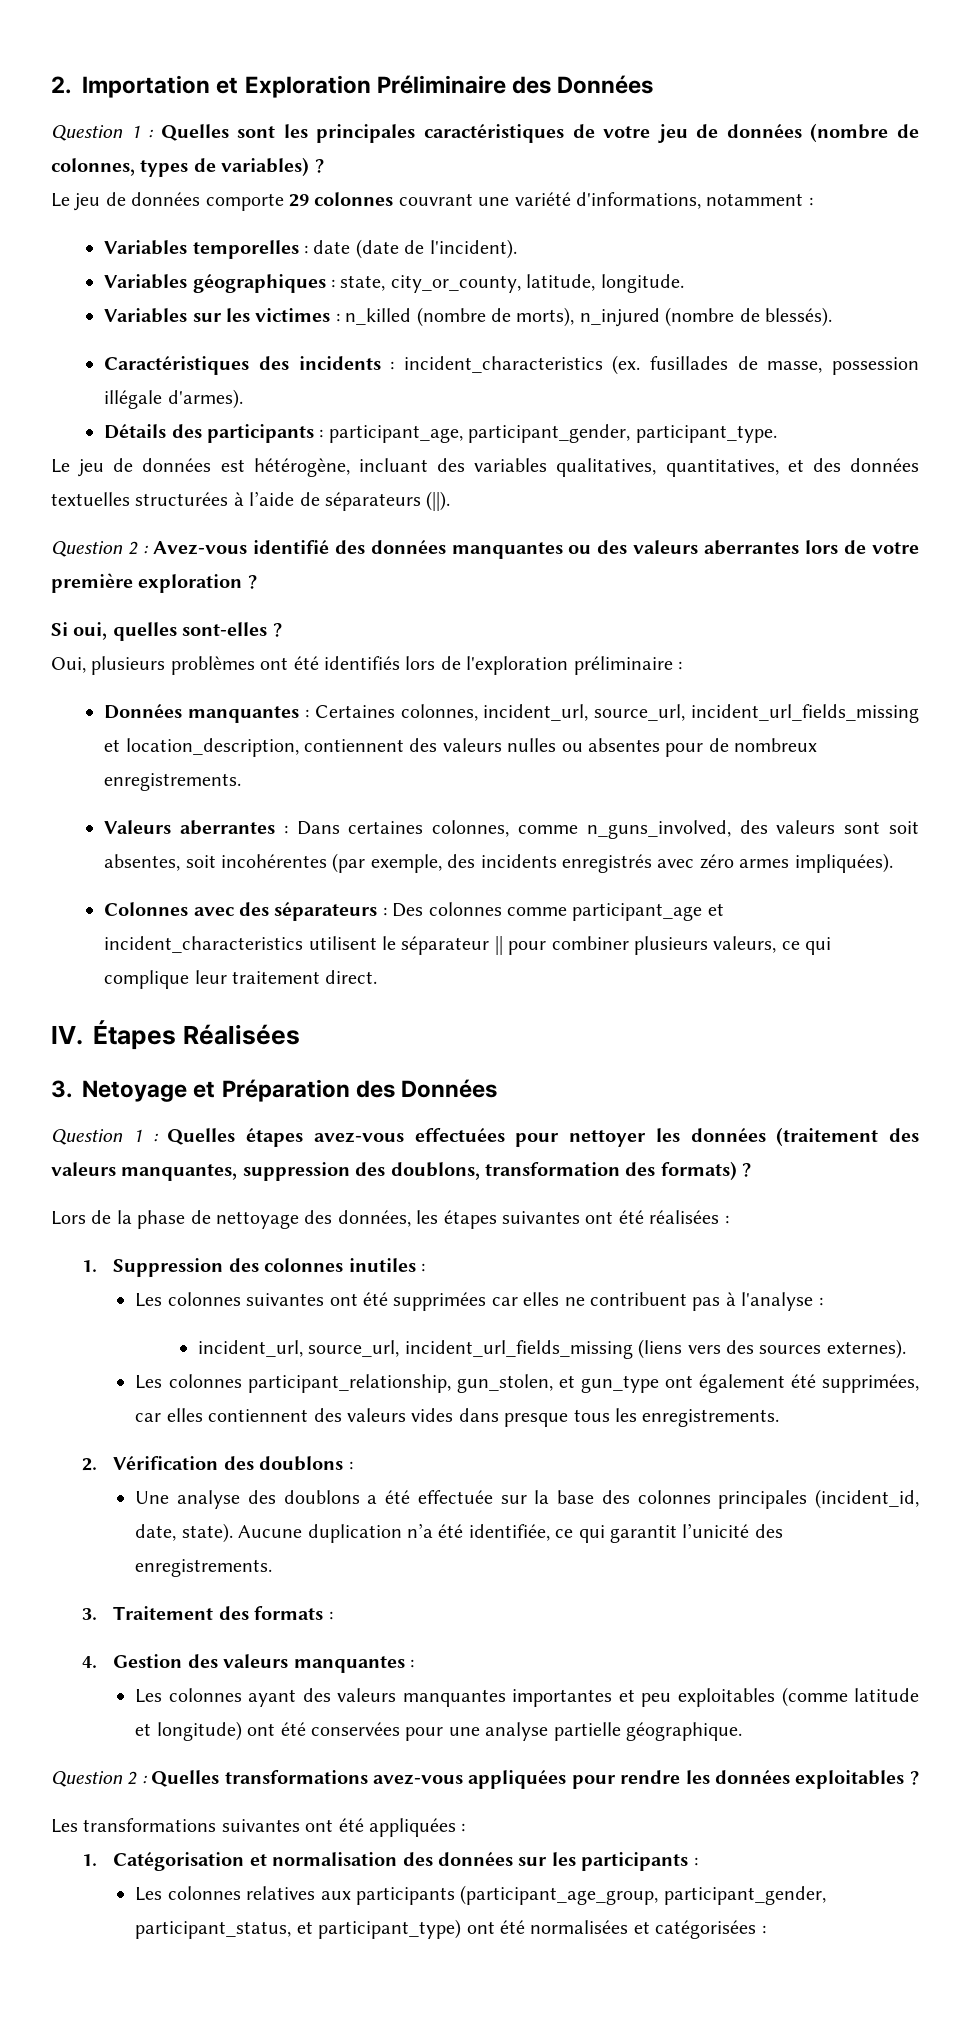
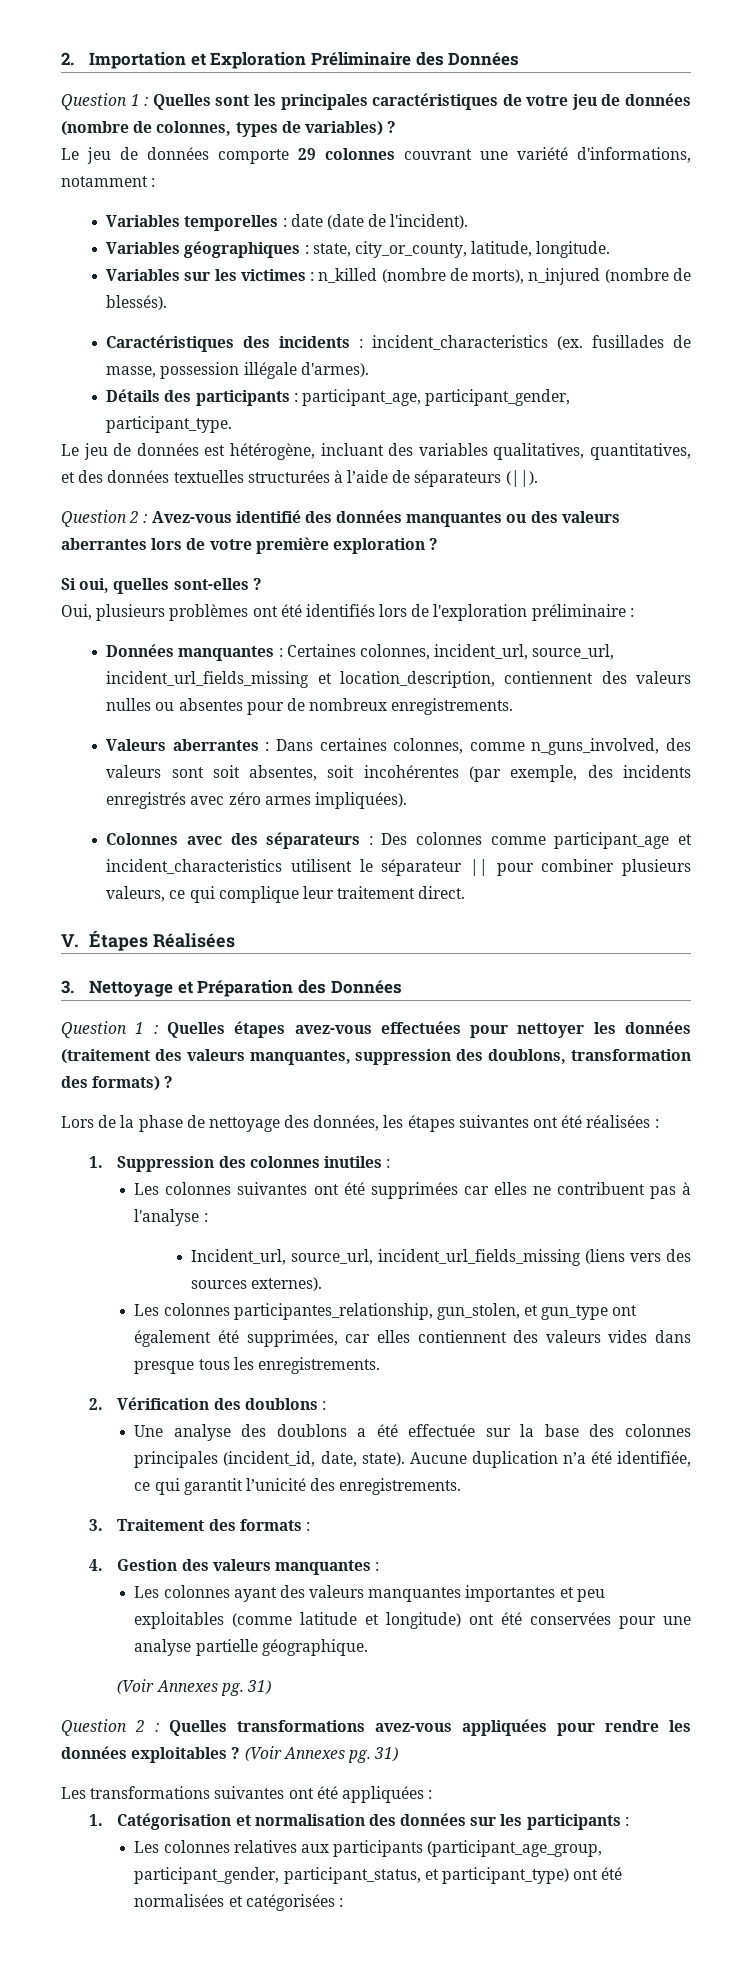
[51,1025,83,1045] IV. -> [61,934,79,947] V.
[82,1080,188,1102] Netoyage -> [89,980,174,997] Nettoyage
[197,1340,303,1357] incident_url, -> [190,1249,286,1265] Incident_url,
[247,1374,451,1393] participant_relationship, -> [233,1303,433,1320] participantes_relationship,
(743, 1731) none -> [117,1679,271,1696] // (Voir Annexes pg. 31)
(919, 1778) none -> [244,1746,399,1763] (Voir Annexes pg. 31)

